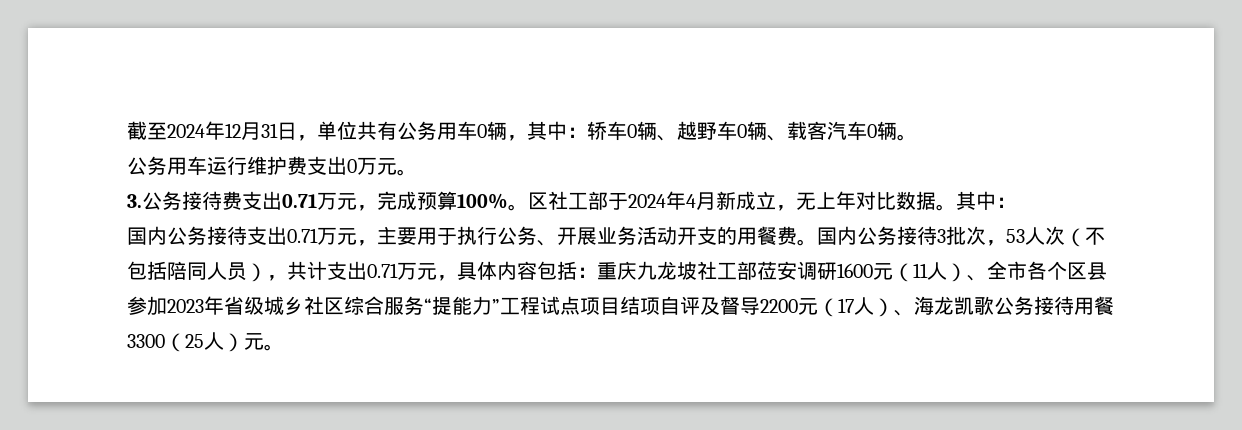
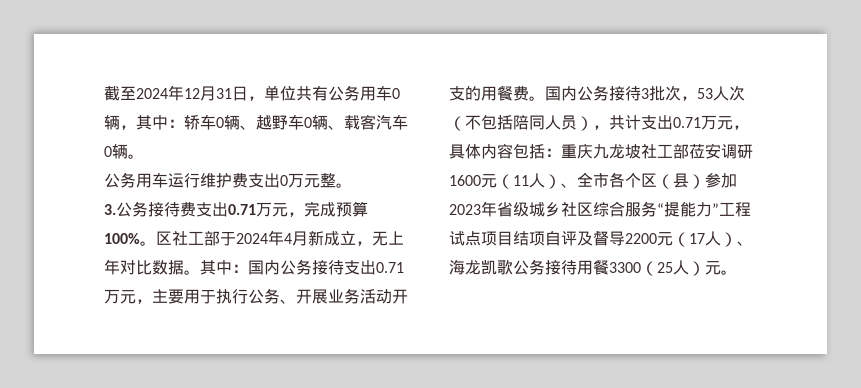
(397, 166) none -> [320,173,336,188] 整
(1016, 202) // -> (248, 268) none
[1087,262,1107,280] 县 -> [657,173,705,189] （县）

